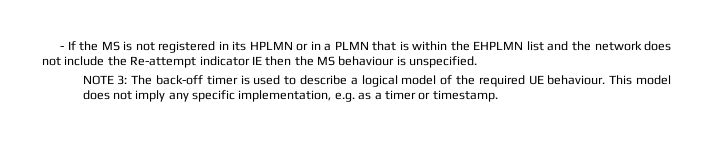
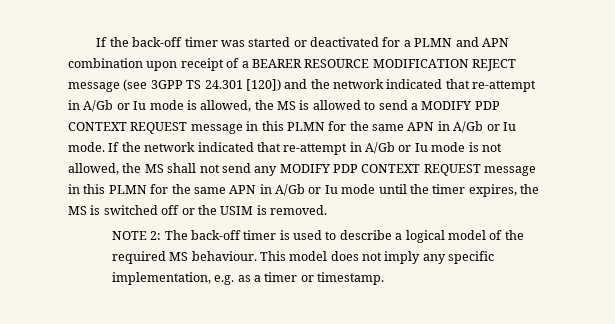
[60,41,672,53] [42,56,478,68] - If the MS is not registered in its HPLMN or in a PLMN that is within the EHPLMN list and the network does not include the Re-attempt indicator IE then the MS behaviour is unspecified. -> [96,37,509,47] [68,58,516,71] [68,79,537,92] [68,100,500,112] [68,121,516,134] [68,142,502,155] [68,163,537,176] [68,184,539,197] [68,205,327,215] If the back-off timer was started or deactivated for a PLMN and APN combination upon receipt of a BEARER RESOURCE MODIFICATION REJECT message (see 3GPP TS 24.301 [120]) and the network indicated that re-attempt in A/Gb or Iu mode is allowed, the MS is allowed to send a MODIFY PDP CONTEXT REQUEST message in this PLMN for the same APN in A/Gb or Iu mode. If the network indicated that re-attempt in A/Gb or Iu mode is not allowed, the MS shall not send any MODIFY PDP CONTEXT REQUEST message in this PLMN for the same APN in A/Gb or Iu mode until the timer expires, the MS is switched off or the USIM is removed.
[117,75,128,85] 3: -> [150,231,162,240] 2:
[528,75,544,85] UE -> [169,252,189,261] MS

